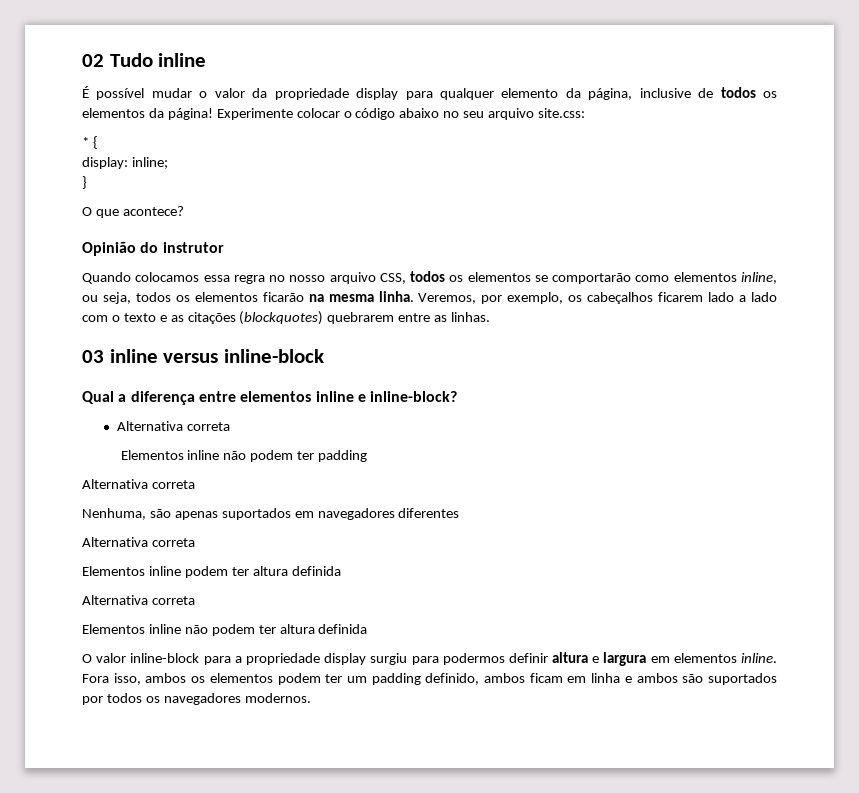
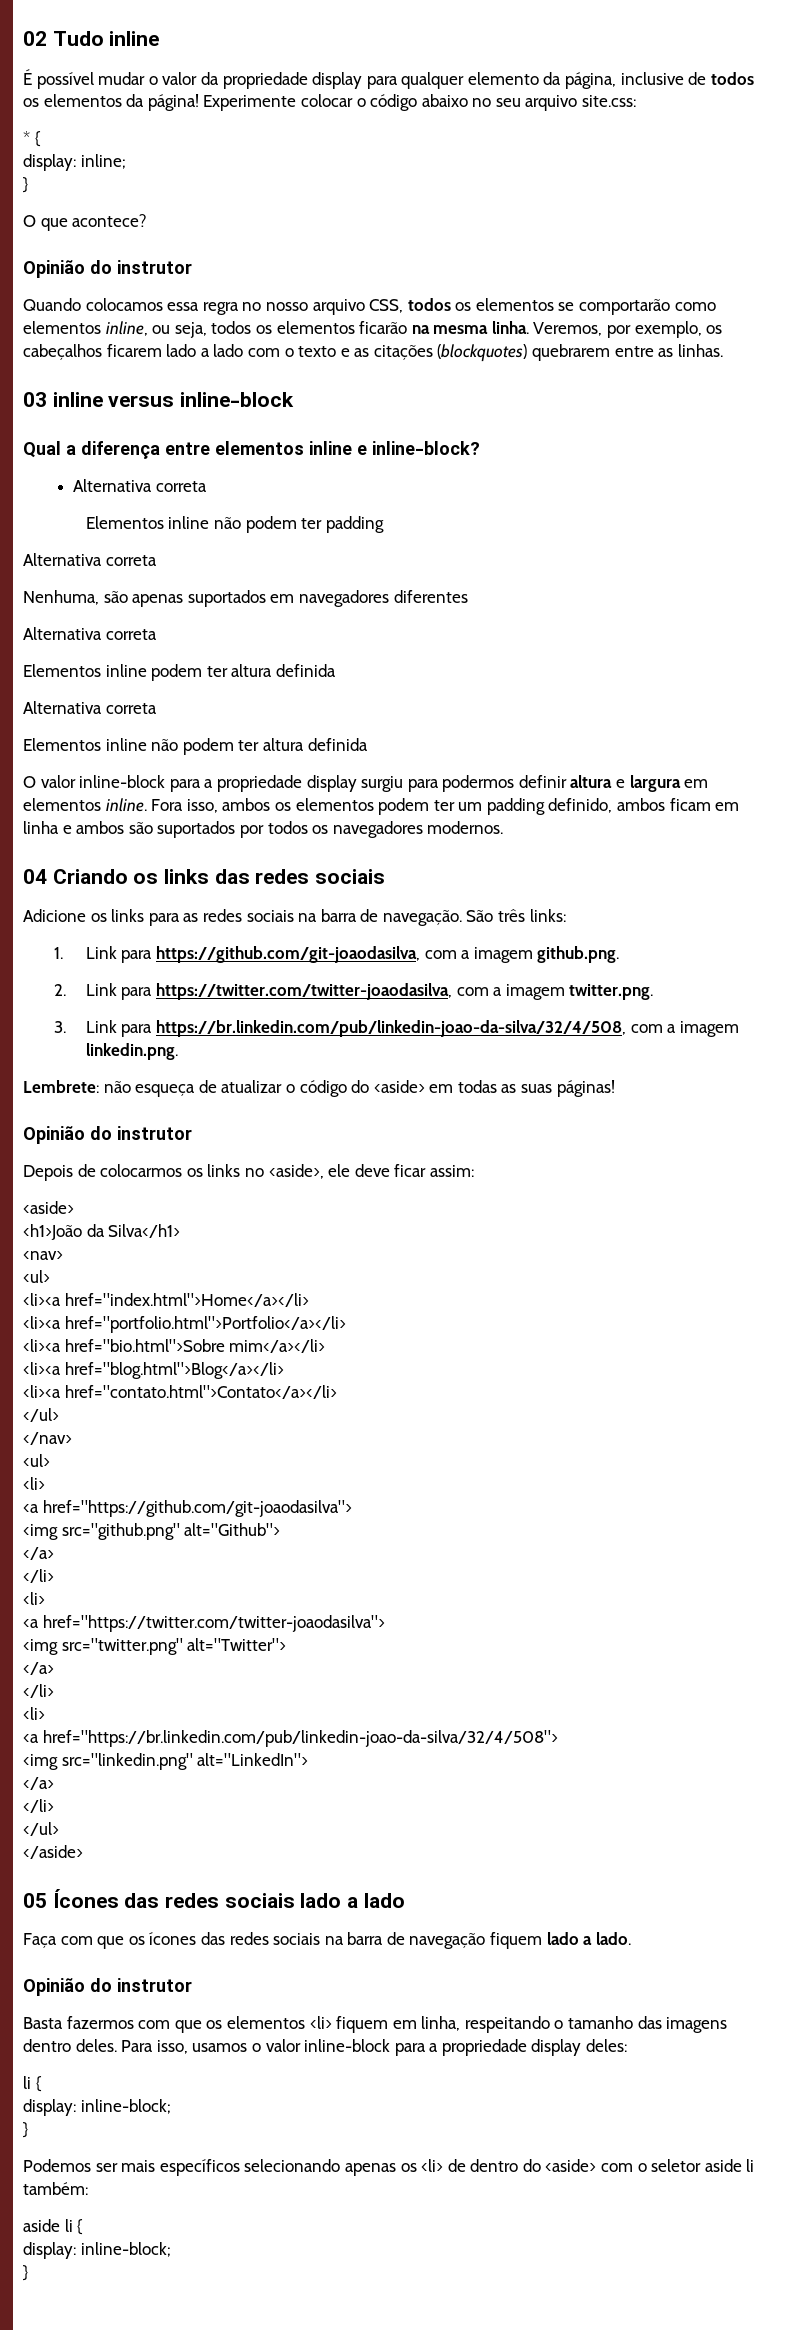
(311, 698) none -> [23,869,386,884] [23,909,566,926] [54,946,620,963] [54,983,654,1000] [54,1020,739,1037] [85,1043,178,1060] [23,1080,615,1097] [23,1126,192,1144] [23,1164,474,1181] [23,1201,74,1214] [23,1224,181,1240] [23,1251,63,1260] [23,1270,50,1283] [23,1293,309,1307] [23,1316,346,1333] [23,1339,326,1353] [23,1362,284,1379] [23,1385,337,1399] [23,1408,59,1422] [23,1432,72,1445] [23,1454,50,1467] [23,1477,45,1490] [23,1500,352,1517] [23,1523,281,1540] [23,1547,54,1560] [23,1569,54,1583] [23,1592,45,1605] [23,1615,385,1632] [23,1638,287,1655] [23,1662,54,1675] [23,1684,54,1698] [23,1707,45,1720] [23,1730,558,1747] [23,1753,309,1770] [23,1777,54,1790] [23,1799,54,1813] [23,1822,59,1836] [23,1845,83,1859] [23,1889,405,1908] [23,1932,631,1949] [23,1978,192,1996] [23,2016,728,2033] [23,2039,628,2056] [23,2076,42,2092] [23,2099,171,2116] [23,2122,28,2138] [23,2159,755,2176] [23,2182,88,2195] [23,2219,84,2235] [23,2242,171,2259] [23,2265,28,2281] // 04 Criando os links das redes sociais // Adicione os links para as redes sociais na barra de navegação. São três links: // 1. Link para https://github.com/git-joaodasilva, com a imagem github.png. // 2. Link para https://twitter.com/twitter-joaodasilva, com a imagem twitter.png. // 3. Link para https://br.linkedin.com/pub/linkedin-joao-da-silva/32/4/508, com a imagem linkedin.png. // Lembrete: não esqueça de atualizar o código do <aside> em todas as suas páginas! // Opinião do instrutor // Depois de colocarmos os links no <aside>, ele deve ficar assim: // <aside> // <h1>João da Silva</h1> // <nav> // <ul> // <li><a href="index.html">Home</a></li> // <li><a href="portfolio.html">Portfolio</a></li> // <li><a href="bio.html">Sobre mim</a></li> // <li><a href="blog.html">Blog</a></li> // <li><a href="contato.html">Contato</a></li> // </ul> // </nav> // <ul> // <li> // <a href="https://github.com/git-joaodasilva"> // <img src="github.png" alt="Github"> // </a> // </li> // <li> // <a href="https://twitter.com/twitter-joaodasilva"> // <img src="twitter.png" alt="Twitter"> // </a> // </li> // <li> // <a href="https://br.linkedin.com/pub/linkedin-joao-da-silva/32/4/508"> // <img src="linkedin.png" alt="LinkedIn"> // </a> // </li> // </ul> // </aside> // 05 Ícones das redes sociais lado a lado // Faça com que os ícones das redes sociais na barra de navegação fiquem lado a lado. // Opinião do instrutor // Basta fazermos com que os elementos <li> fiquem em linha, respeitando o tamanho das imagens dentro deles. Para isso, usamos o valor inline-block para a propriedade display deles: // li { // display: inline-block; // } // Podemos ser mais específicos selecionando apenas os <li> de dentro do <aside> com o seletor aside li também: // aside li { // display: inline-block; // }

